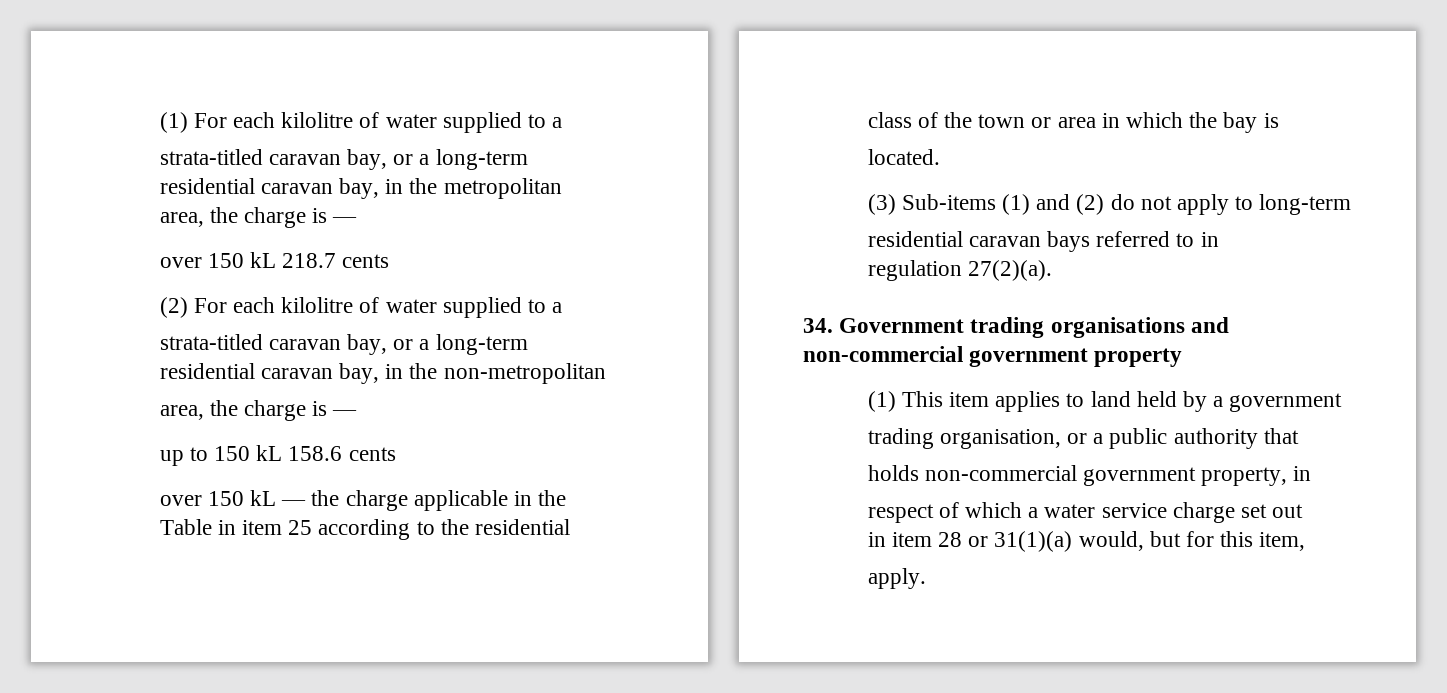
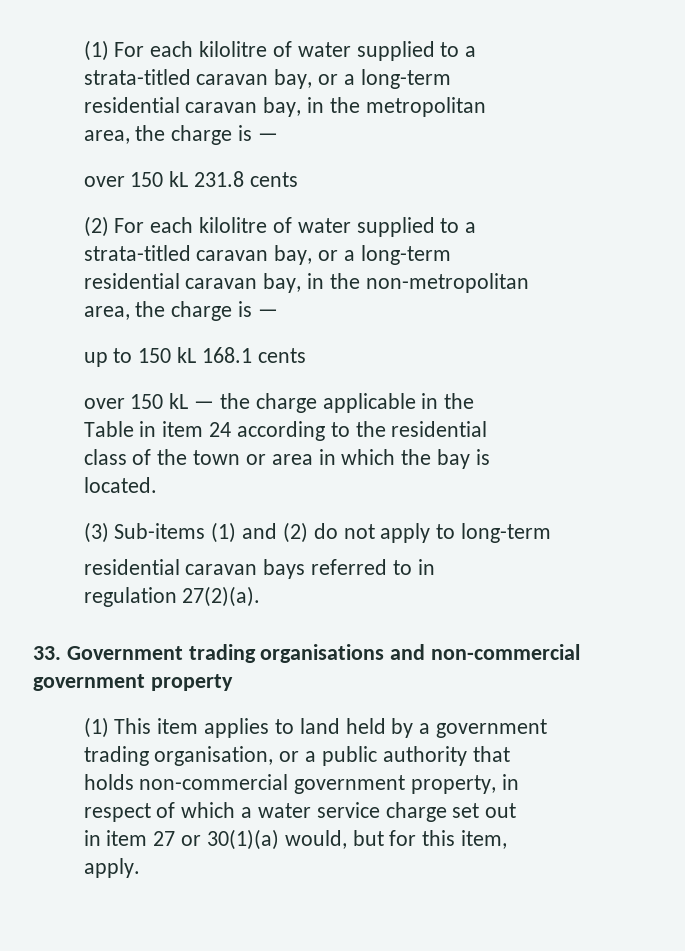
[282,253,337,268] 218.7 -> [194,171,245,187] 231.8
[288,446,343,461] 158.6 -> [201,347,252,363] 168.1
[288,520,313,535] 25 -> [209,422,232,437] 24
[803,318,833,333] 34. -> [33,646,61,660] 33.
[937,531,1073,552] 28 or 31(1)(a) -> [153,829,279,850] 27 or 30(1)(a)

